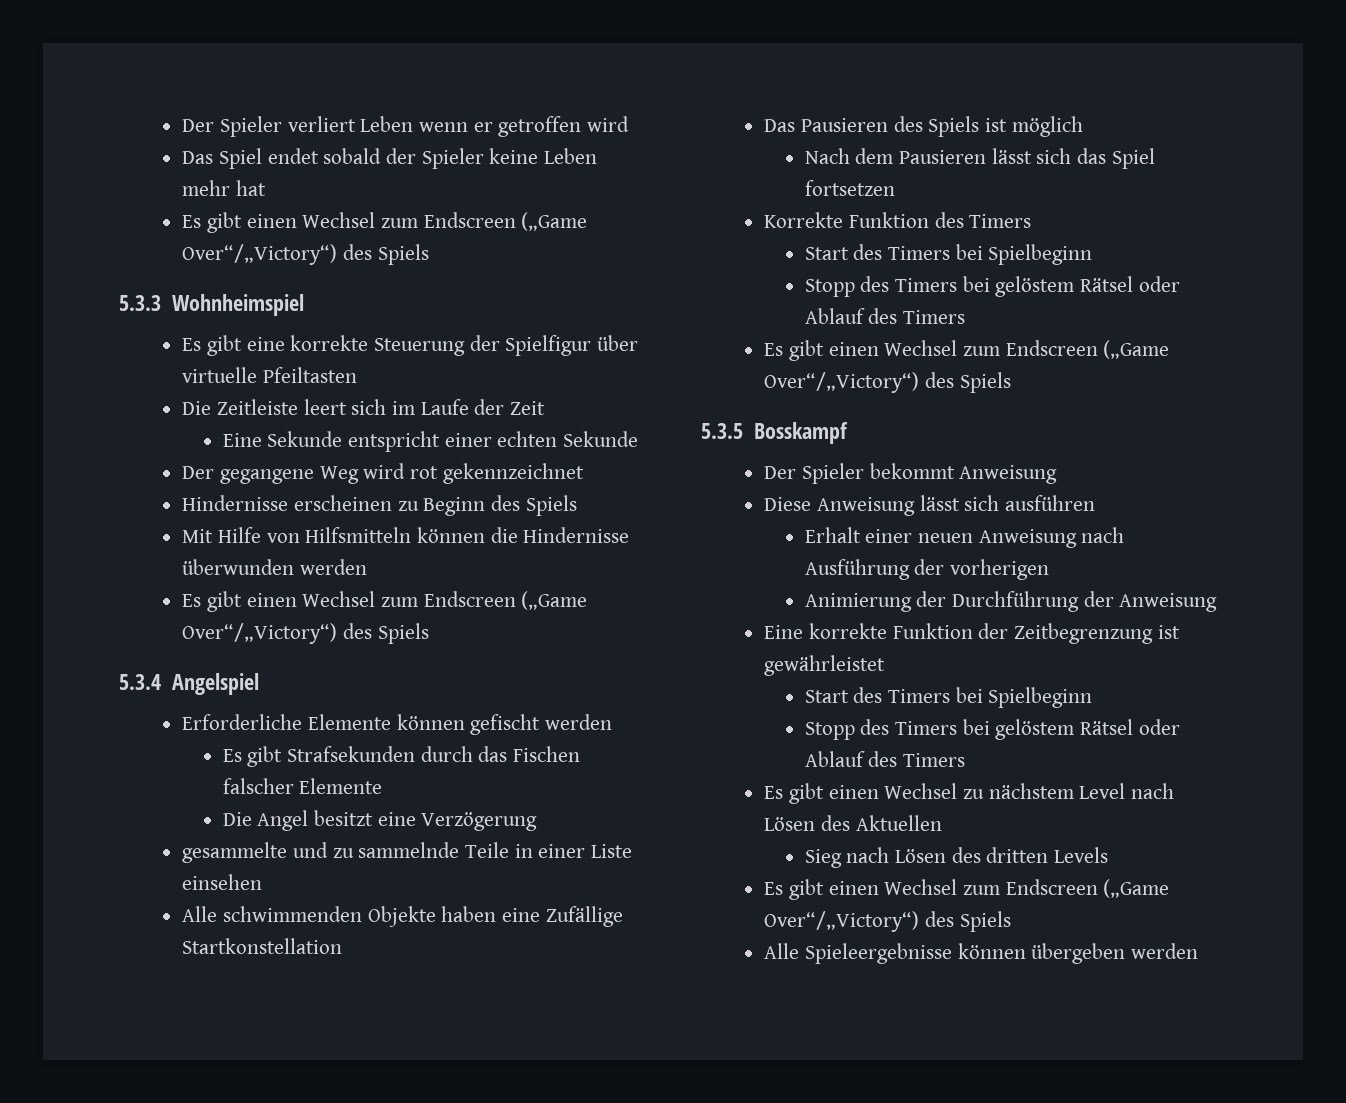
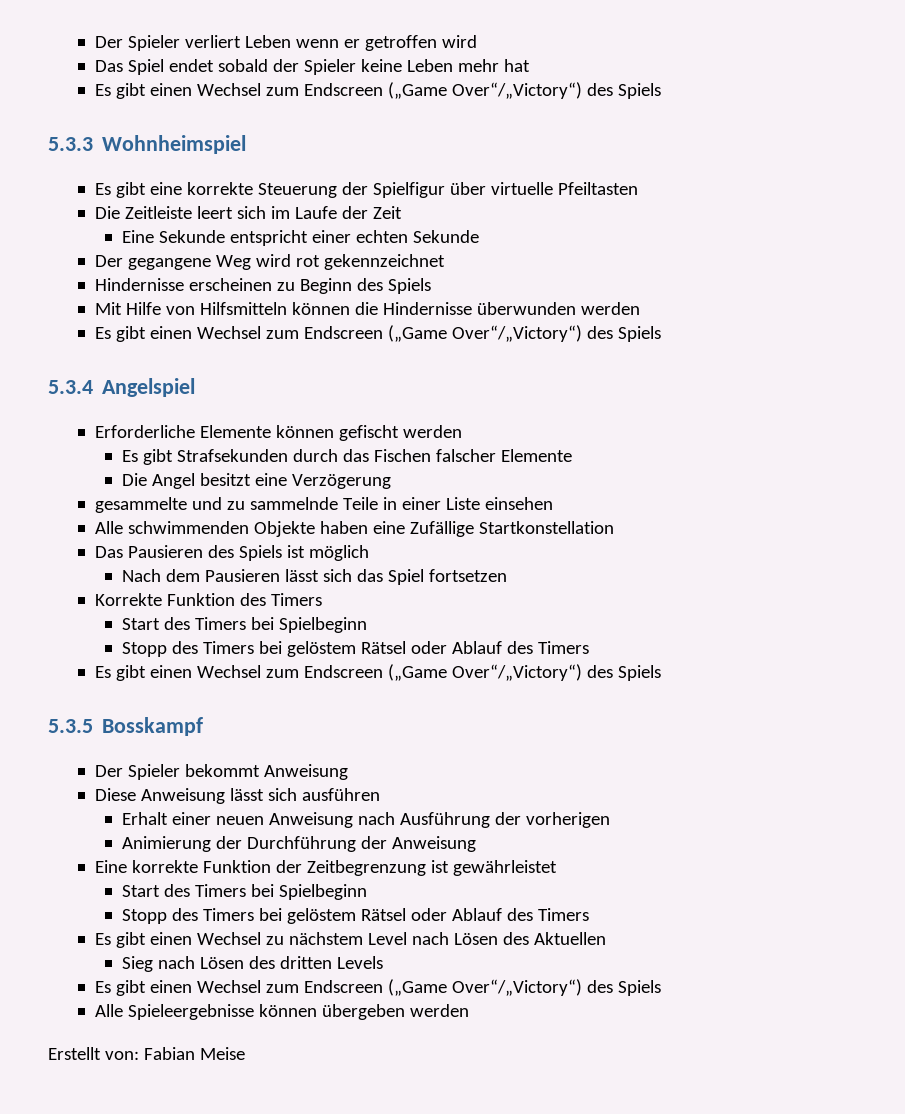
(1199, 951) none -> [48,1047,245,1060] // Erstellt von: Fabian Meise

